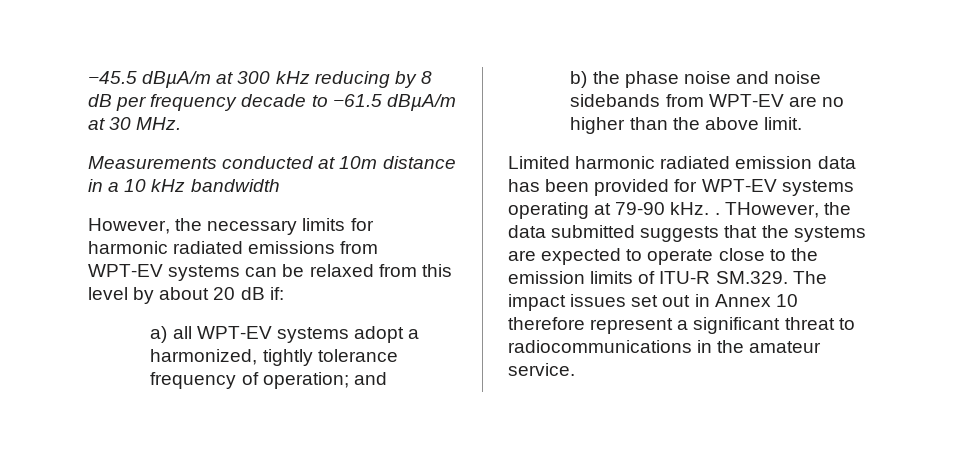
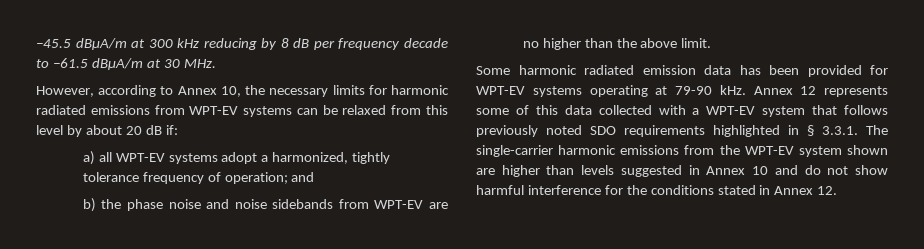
[88,156,456,169] [88,179,280,192] [88,218,170,234] Measurements conducted at 10m distance in a 10 kHz bandwidth // However, -> [36,85,241,97] However, according to Annex 10,
[508,156,570,169] Limited -> [476,66,510,75] Some
[714,202,851,218] [508,225,866,242] [508,248,818,265] [508,271,827,284] [508,294,798,311] [508,317,855,334] [508,340,822,353] [508,363,575,376] . THowever, the data submitted suggests that the systems are expected to operate close to the emission limits of ITU-R SM.329. The impact issues set out in Annex 10 therefore represent a significant threat to radiocommunications in the amateur service. -> [753,86,888,97] [476,105,888,117] [476,125,888,137] [476,145,888,157] [476,165,889,177] [476,185,838,195] Annex 12 represents some of this data collected with a WPT-EV system that follows previously noted SDO requirements highlighted in § 3.3.1. The single-carrier harmonic emissions from the WPT-EV system shown are higher than levels suggested in Annex 10 and do not show harmful interference for the conditions stated in Annex 12.

